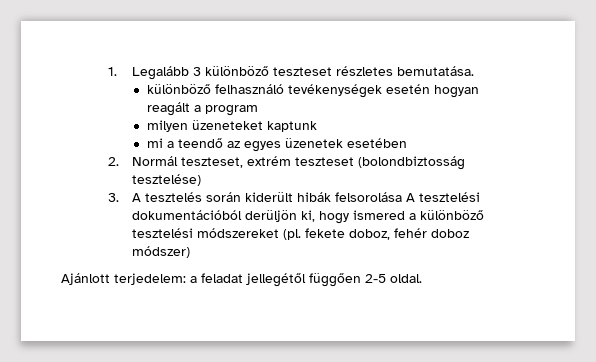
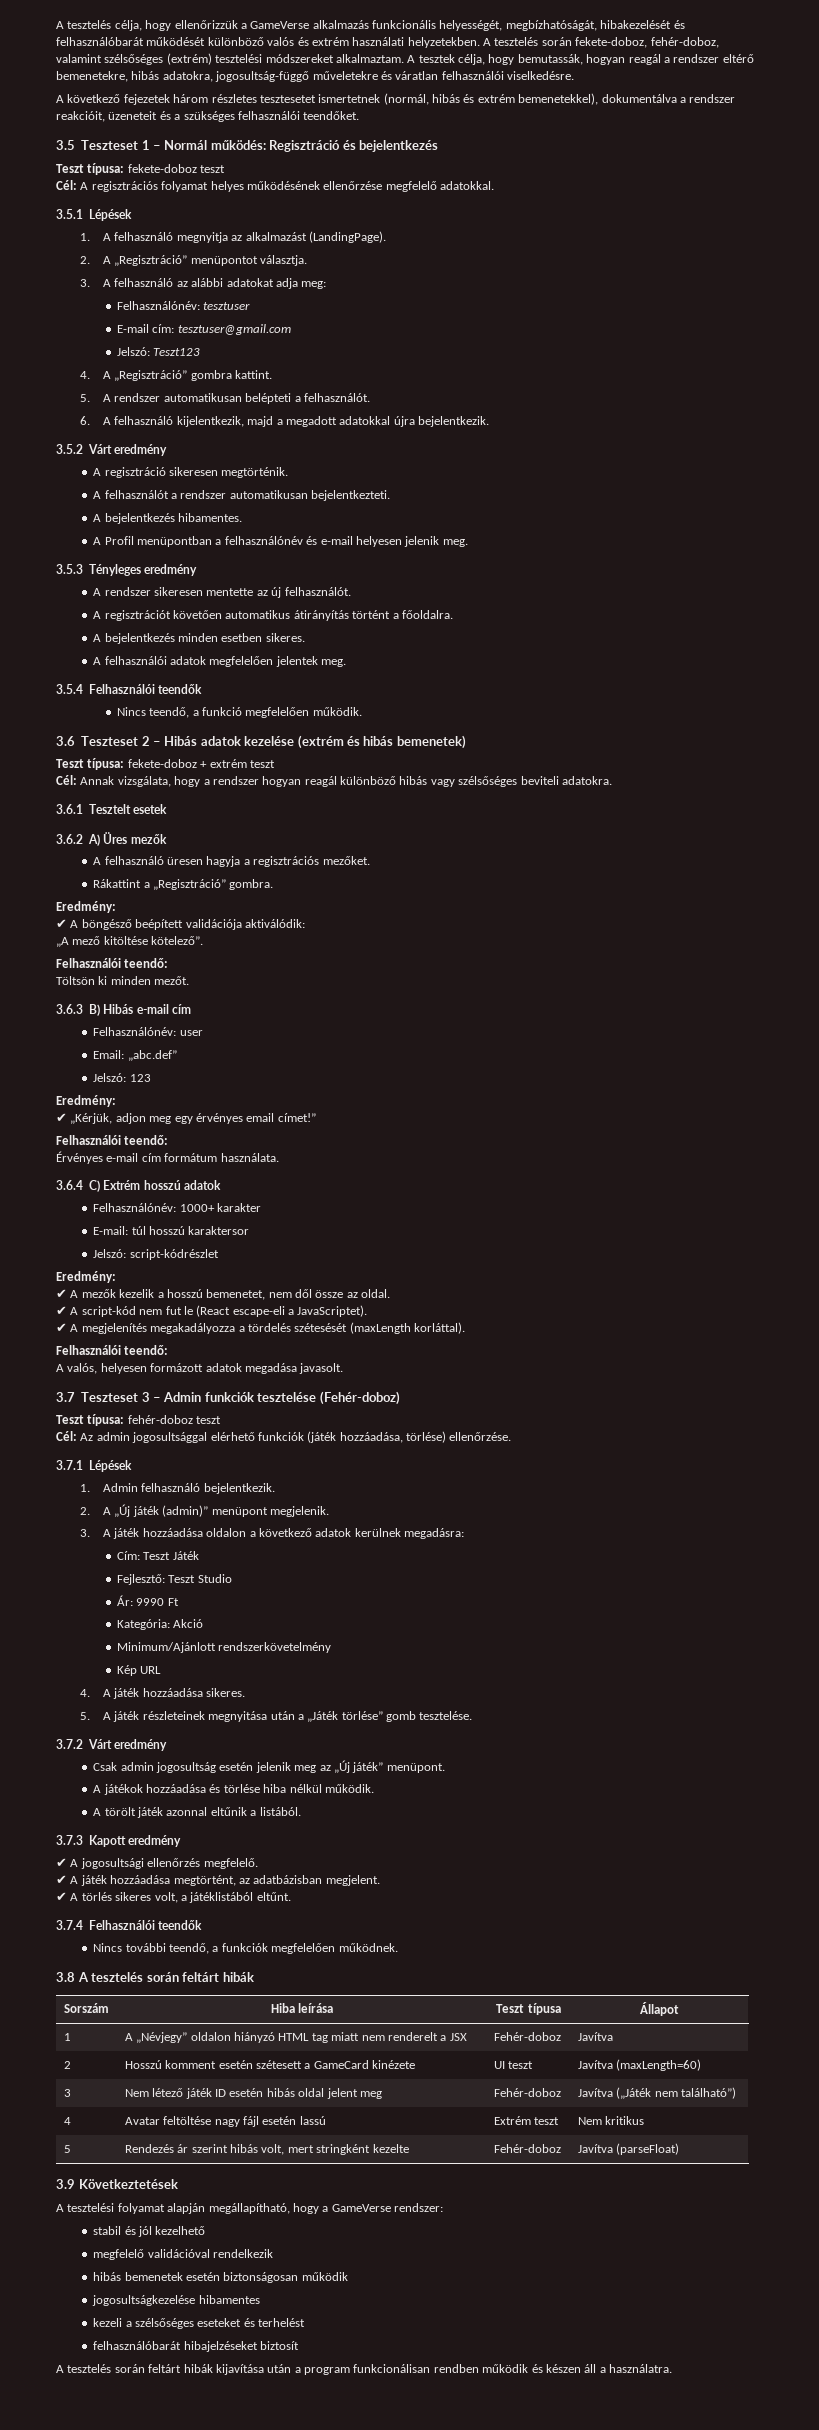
[108,66,474,80] [146,84,479,98] [146,102,258,116] [146,120,317,132] [146,138,407,152] [108,156,465,170] [131,174,201,186] [108,192,480,202] [131,210,484,224] [131,228,470,240] [131,246,190,258] [61,273,422,287] 1. Legalább 3 különböző teszteset részletes bemutatása. // különböző felhasználó tevékenységek esetén hogyan reagált a program // milyen üzeneteket kaptunk // mi a teendő az egyes üzenetek esetében // 2. Normál teszteset, extrém teszteset (bolondbiztosság tesztelése) // 3. A tesztelés során kiderült hibák felsorolása A tesztelési dokumentációból derüljön ki, hogy ismered a különböző tesztelési módszereket (pl. fekete doboz, fehér doboz módszer) // Ajánlott terjedelem: a feladat jellegétől függően 2-5 oldal. -> [56,20,685,31] [56,37,719,48] [56,53,754,65] [56,71,574,82] [56,93,736,105] [56,111,360,122] [56,140,438,152] [56,163,226,175] [56,180,494,192] [56,209,133,221] [79,231,386,243] [79,255,308,266] [79,278,327,289] [116,301,251,310] [116,324,291,335] [116,347,201,356] [79,370,273,381] [79,393,370,404] [79,416,490,427] [56,444,168,456] [93,467,289,478] [93,490,391,501] [93,513,243,524] [93,536,468,547] [56,564,198,576] [93,587,351,598] [93,610,453,621] [93,633,305,644] [93,656,347,667] [56,684,203,694] [116,707,362,718] [56,735,466,749] [56,758,275,770] [56,775,612,787] [56,804,168,814] [56,832,167,846] [93,856,370,867] [93,879,274,890] [56,901,116,913] [56,919,305,930] [56,936,204,947] [56,958,169,968] [56,976,190,985] [56,1004,191,1016] [93,1027,203,1036] [93,1050,177,1061] [93,1073,151,1082] [56,1095,116,1107] [56,1113,316,1124] [56,1135,169,1145] [56,1151,279,1164] [56,1180,221,1192] [93,1203,262,1212] [93,1226,250,1235] [93,1249,219,1260] [56,1271,116,1283] [56,1289,391,1300] [56,1305,368,1317] [56,1322,465,1334] [56,1345,169,1355] [56,1363,344,1374] [56,1391,400,1405] [56,1414,222,1426] [56,1431,512,1443] [56,1460,133,1472] [79,1483,275,1494] [79,1504,329,1517] [79,1528,465,1539] [116,1551,199,1560] [116,1574,232,1585] [116,1595,179,1606] [116,1619,204,1630] [116,1642,332,1653] [116,1665,162,1676] [79,1688,246,1699] [79,1711,473,1722] [56,1739,168,1751] [93,1760,445,1773] [93,1784,374,1795] [93,1807,301,1818] [56,1835,182,1847] [56,1858,258,1869] [56,1875,380,1886] [56,1892,291,1903] [56,1920,203,1930] [93,1943,398,1954] [56,1972,254,1982] [63,2003,109,2013] [270,2003,334,2013] [496,2003,561,2015] [640,2002,679,2016] [63,2033,71,2041] [124,2032,467,2043] [493,2032,561,2041] [577,2032,613,2041] [63,2061,71,2069] [124,2060,416,2069] [493,2061,534,2069] [577,2059,702,2071] [63,2089,71,2097] [124,2088,382,2099] [493,2088,561,2097] [577,2087,737,2099] [63,2117,71,2125] [124,2116,326,2127] [493,2116,560,2125] [577,2116,645,2125] [63,2145,71,2153] [124,2144,409,2155] [493,2144,561,2153] [577,2143,680,2155] [56,2179,178,2189] [56,2203,443,2214] [93,2226,206,2237] [93,2249,274,2260] [93,2272,348,2283] [92,2295,260,2306] [93,2318,306,2329] [93,2341,300,2352] [56,2364,672,2375] A tesztelés célja, hogy ellenőrizzük a GameVerse alkalmazás funkcionális helyességét, megbízhatóságát, hibakezelését és felhasználóbarát működését különböző valós és extrém használati helyzetekben. A tesztelés során fekete-doboz, fehér-doboz, valamint szélsőséges (extrém) tesztelési módszereket alkalmaztam. A tesztek célja, hogy bemutassák, hogyan reagál a rendszer eltérő bemenetekre, hibás adatokra, jogosultság-függő műveletekre és váratlan felhasználói viselkedésre. // A következő fejezetek három részletes tesztesetet ismertetnek (normál, hibás és extrém bemenetekkel), dokumentálva a rendszer reakcióit, üzeneteit és a szükséges felhasználói teendőket. // 3.5 Teszteset 1 – Normál működés: Regisztráció és bejelentkezés // Teszt típusa: fekete-doboz teszt // Cél: A regisztrációs folyamat helyes működésének ellenőrzése megfelelő adatokkal. // 3.5.1 Lépések // 1. A felhasználó megnyitja az alkalmazást (LandingPage). // 2. A „Regisztráció” menüpontot választja. // 3. A felhasználó az alábbi adatokat adja meg: // Felhasználónév: tesztuser // E-mail cím: tesztuser@gmail.com // Jelszó: Teszt123 // 4. A „Regisztráció” gombra kattint. // 5. A rendszer automatikusan belépteti a felhasználót. // 6. A felhasználó kijelentkezik, majd a megadott adatokkal újra bejelentkezik. // 3.5.2 Várt eredmény // A regisztráció sikeresen megtörténik. // A felhasználót a rendszer automatikusan bejelentkezteti. // A bejelentkezés hibamentes. // A Profil menüpontban a felhasználónév és e-mail helyesen jelenik meg. // 3.5.3 Tényleges eredmény // A rendszer sikeresen mentette az új felhasználót. // A regisztrációt követően automatikus átirányítás történt a főoldalra. // A bejelentkezés minden esetben sikeres. // A felhasználói adatok megfelelően jelentek meg. // 3.5.4 Felhasználói teendők // Nincs teendő, a funkció megfelelően működik. // 3.6 Teszteset 2 – Hibás adatok kezelése (extrém és hibás bemenetek) // Teszt típusa: fekete-doboz + extrém teszt // Cél: Annak vizsgálata, hogy a rendszer hogyan reagál különböző hibás vagy szélsőséges beviteli adatokra. // 3.6.1 Tesztelt esetek // 3.6.2 A) Üres mezők // A felhasználó üresen hagyja a regisztrációs mezőket. // Rákattint a „Regisztráció” gombra. // Eredmény: // ✔ A böngésző beépített validációja aktiválódik: // „A mező kitöltése kötelező”. // Felhasználói teendő: // Töltsön ki minden mezőt. // 3.6.3 B) Hibás e-mail cím // Felhasználónév: user // Email: „abc.def” // Jelszó: 123 // Eredmény: // ✔ „Kérjük, adjon meg egy érvényes email címet!” // Felhasználói teendő: // Érvényes e-mail cím formátum használata. // 3.6.4 C) Extrém hosszú adatok // Felhasználónév: 1000+ karakter // E-mail: túl hosszú karaktersor // Jelszó: script-kódrészlet // Eredmény: // ✔ A mezők kezelik a hosszú bemenetet, nem dől össze az oldal. // ✔ A script-kód nem fut le (React escape-eli a JavaScriptet). // ✔ A megjelenítés megakadályozza a tördelés szétesését (maxLength korláttal). // Felhasználói teendő: // A valós, helyesen formázott adatok megadása javasolt. // 3.7 Teszteset 3 – Admin funkciók tesztelése (Fehér-doboz) // Teszt típusa: fehér-doboz teszt // Cél: Az admin jogosultsággal elérhető funkciók (játék hozzáadása, törlése) ellenőrzése. // 3.7.1 Lépések // 1. Admin felhasználó bejelentkezik. // 2. A „Új játék (admin)” menüpont megjelenik. // 3. A játék hozzáadása oldalon a következő adatok kerülnek megadásra: // Cím: Teszt Játék // Fejlesztő: Teszt Studio // Ár: 9990 Ft // Kategória: Akció // Minimum/Ajánlott rendszerkövetelmény // Kép URL // 4. A játék hozzáadása sikeres. // 5. A játék részleteinek megnyitása után a „Játék törlése” gomb tesztelése. // 3.7.2 Várt eredmény // Csak admin jogosultság esetén jelenik meg az „Új játék” menüpont. // A játékok hozzáadása és törlése hiba nélkül működik. // A törölt játék azonnal eltűnik a listából. // 3.7.3 Kapott eredmény // ✔ A jogosultsági ellenőrzés megfelelő. // ✔ A játék hozzáadása megtörtént, az adatbázisban megjelent. // ✔ A törlés sikeres volt, a játéklistából eltűnt. // 3.7.4 Felhasználói teendők // Nincs további teendő, a funkciók megfelelően működnek. // 3.8 A tesztelés során feltárt hibák // Sorszám | Hiba leírása | Teszt típusa | Állapot // 1 | A „Névjegy” oldalon hiányzó HTML tag miatt nem renderelt a JSX | Fehér-doboz | Javítva // 2 | Hosszú komment esetén szétesett a GameCard kinézete | UI teszt | Javítva (maxLength=60) // 3 | Nem létező játék ID esetén hibás oldal jelent meg | Fehér-doboz | Javítva („Játék nem található”) // 4 | Avatar feltöltése nagy fájl esetén lassú | Extrém teszt | Nem kritikus // 5 | Rendezés ár szerint hibás volt, mert stringként kezelte | Fehér-doboz | Javítva (parseFloat) // 3.9 Következtetések // A tesztelési folyamat alapján megállapítható, hogy a GameVerse rendszer: // stabil és jól kezelhető // megfelelő validációval rendelkezik // hibás bemenetek esetén biztonságosan működik // jogosultságkezelése hibamentes // kezeli a szélsőséges eseteket és terhelést // felhasználóbarát hibajelzéseket biztosít // A tesztelés során feltárt hibák kijavítása után a program funkcionálisan rendben működik és készen áll a használatra.

